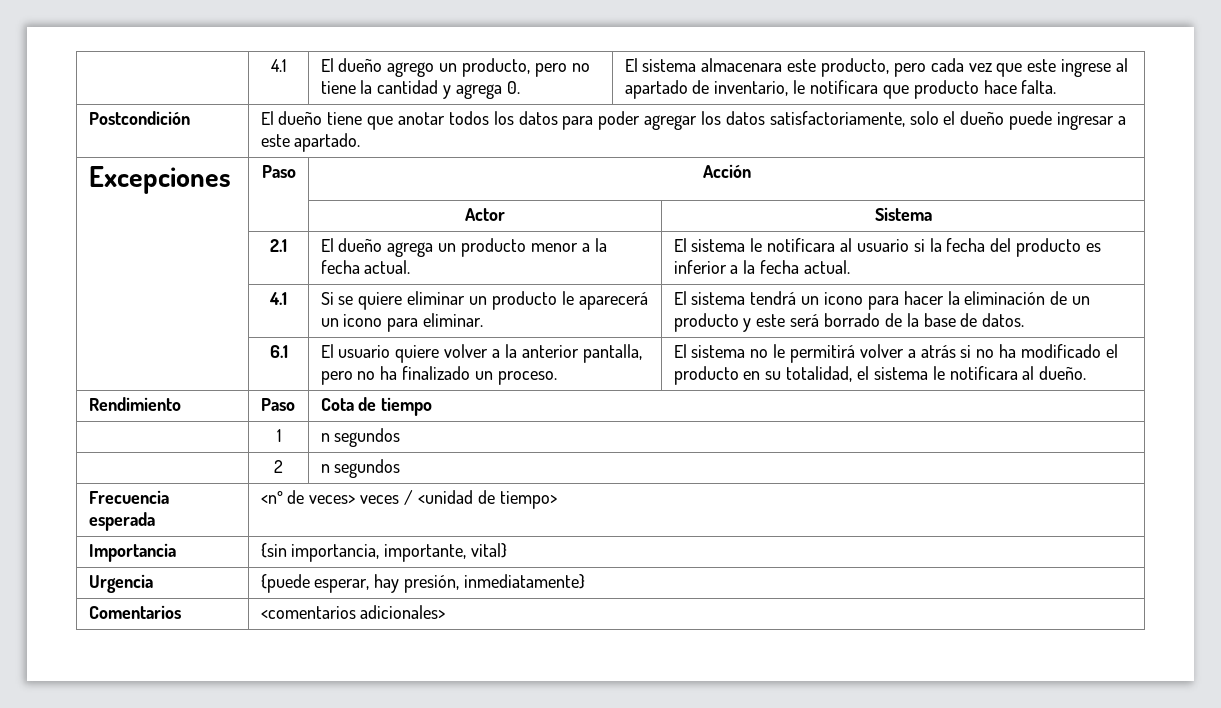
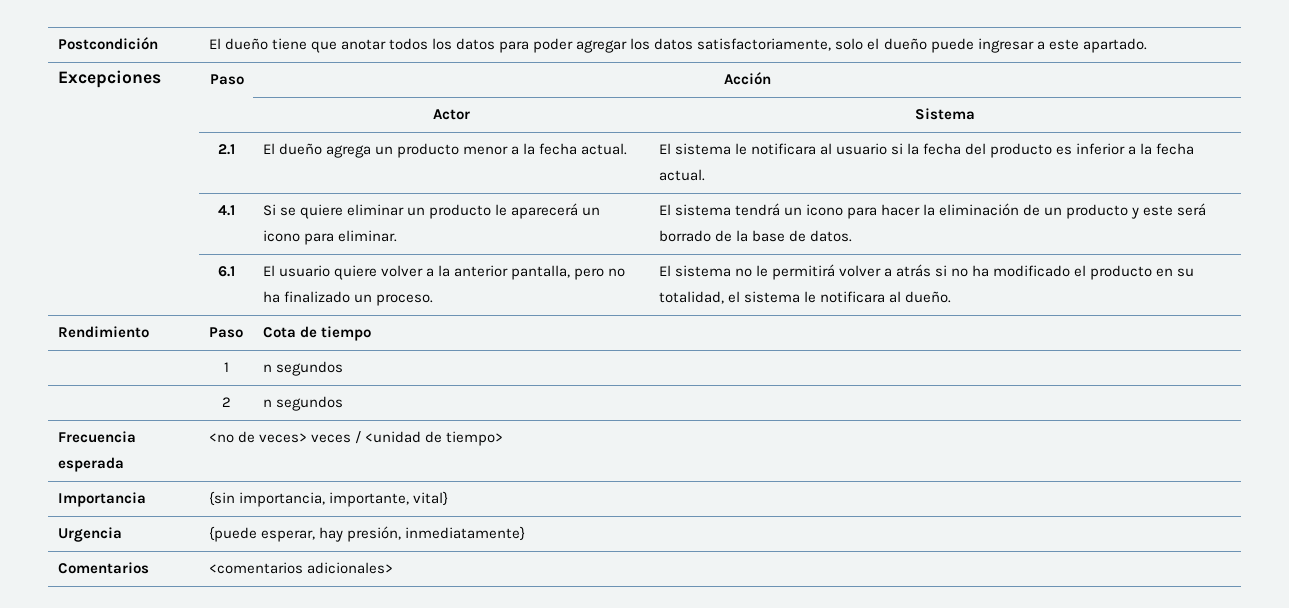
[271,59,286,72] [320,58,590,77] [320,80,520,99] [624,58,1128,77] [624,80,1057,99] | 4.1 | El dueño agrego un producto, pero no tiene la cantidad y agrega 0. | El sistema almacenara este producto, pero cada vez que este ingrese al apartado de inventario, le notificara que producto hace falta. // -> (57, 43) none

